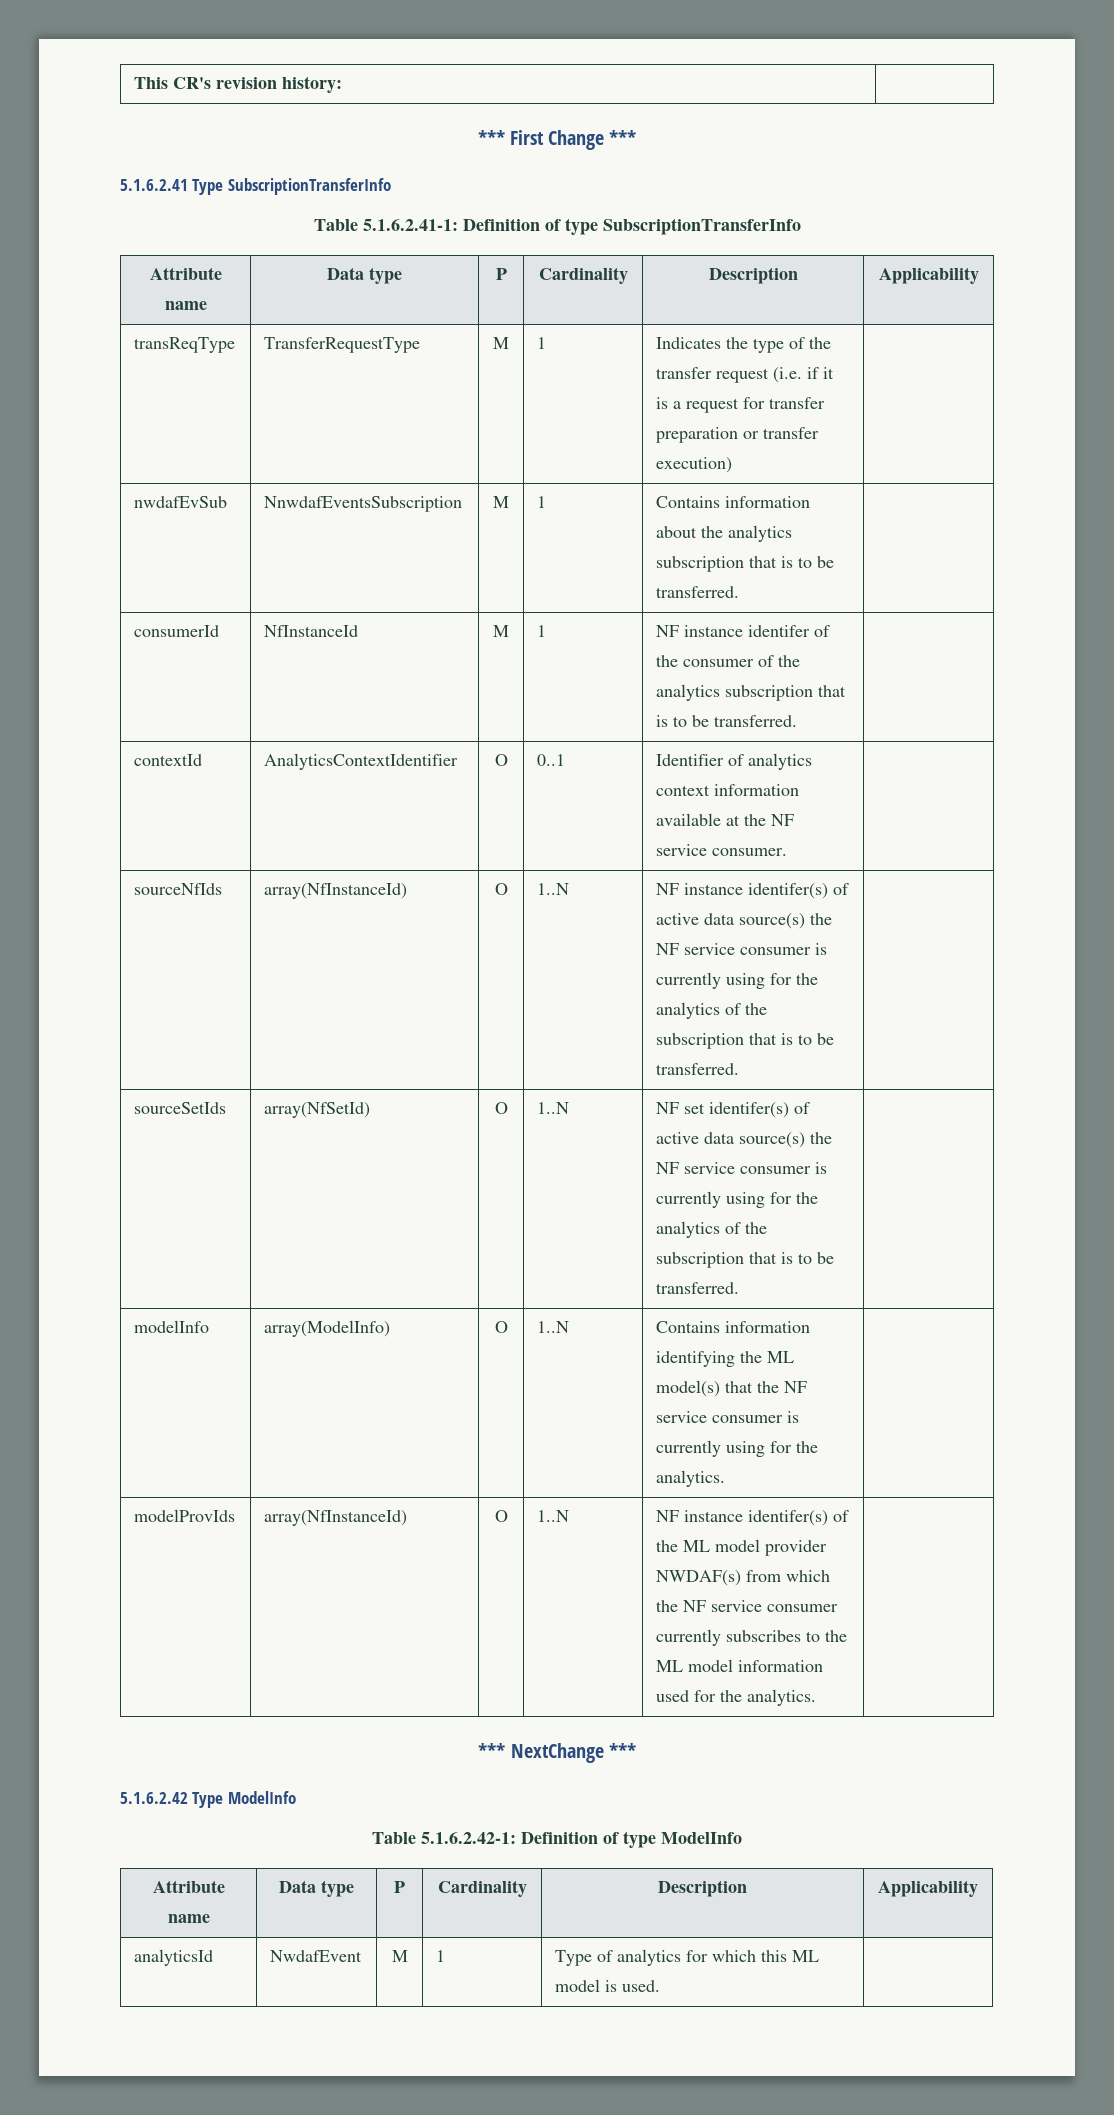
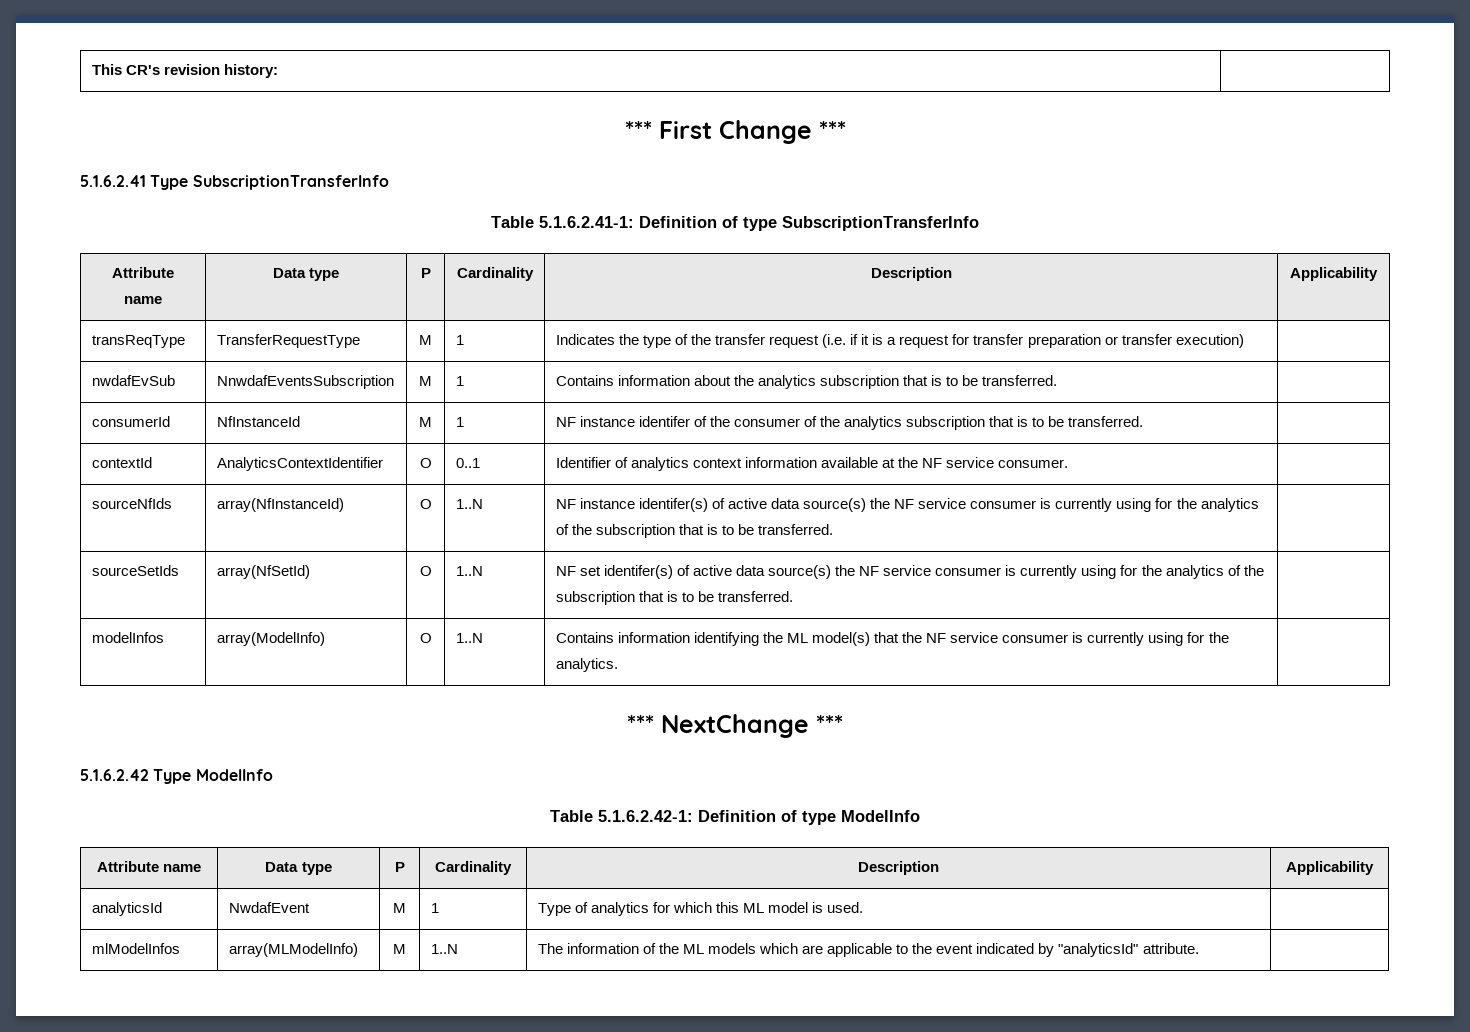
[134,1320,210,1333] modelInfo -> [91,632,164,643] modelInfos
[134,1509,236,1522] [264,1510,408,1526] [494,1510,508,1522] [537,1510,570,1522] [656,1510,850,1526] [656,1539,828,1556] [656,1570,831,1586] [656,1600,839,1612] [656,1629,848,1646] [656,1659,824,1672] [656,1689,817,1706] // modelProvIds | array(NfInstanceId) | O | 1..N | NF instance identifer(s) of the ML model provider NWDAF(s) from which the NF service consumer currently subscribes to the ML model information used for the analytics. | -> (618, 665) none
(661, 1986) none -> [91,943,180,954] [228,943,358,957] [393,944,406,954] [430,944,458,954] [537,943,1199,957] // mlModelInfos | array(MLModelInfo) | M | 1..N | The information of the ML models which are applicable to the event indicated by "analyticsId" attribute. |

